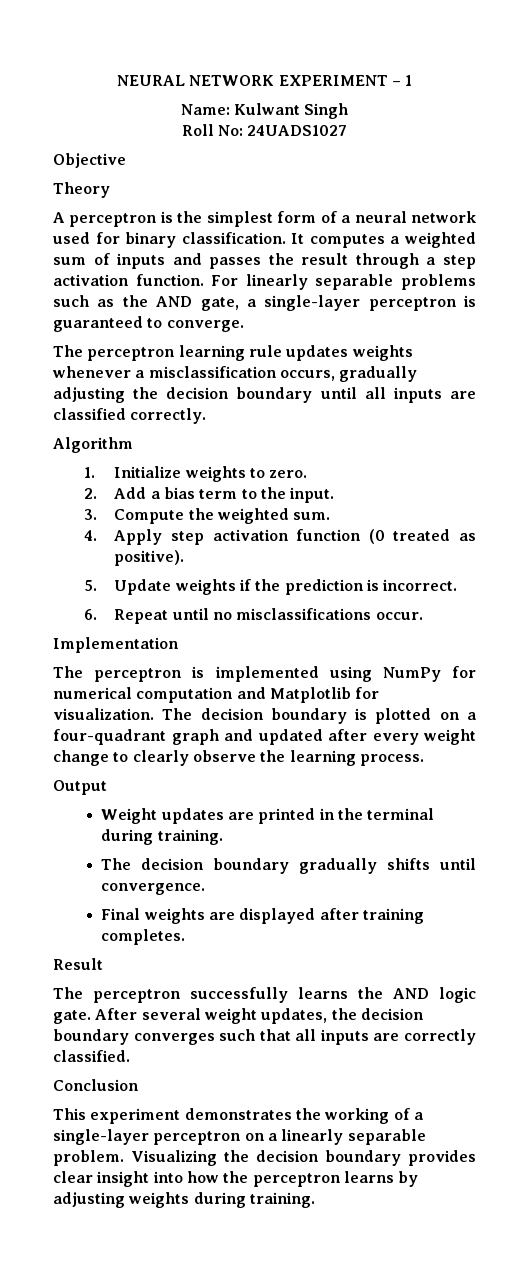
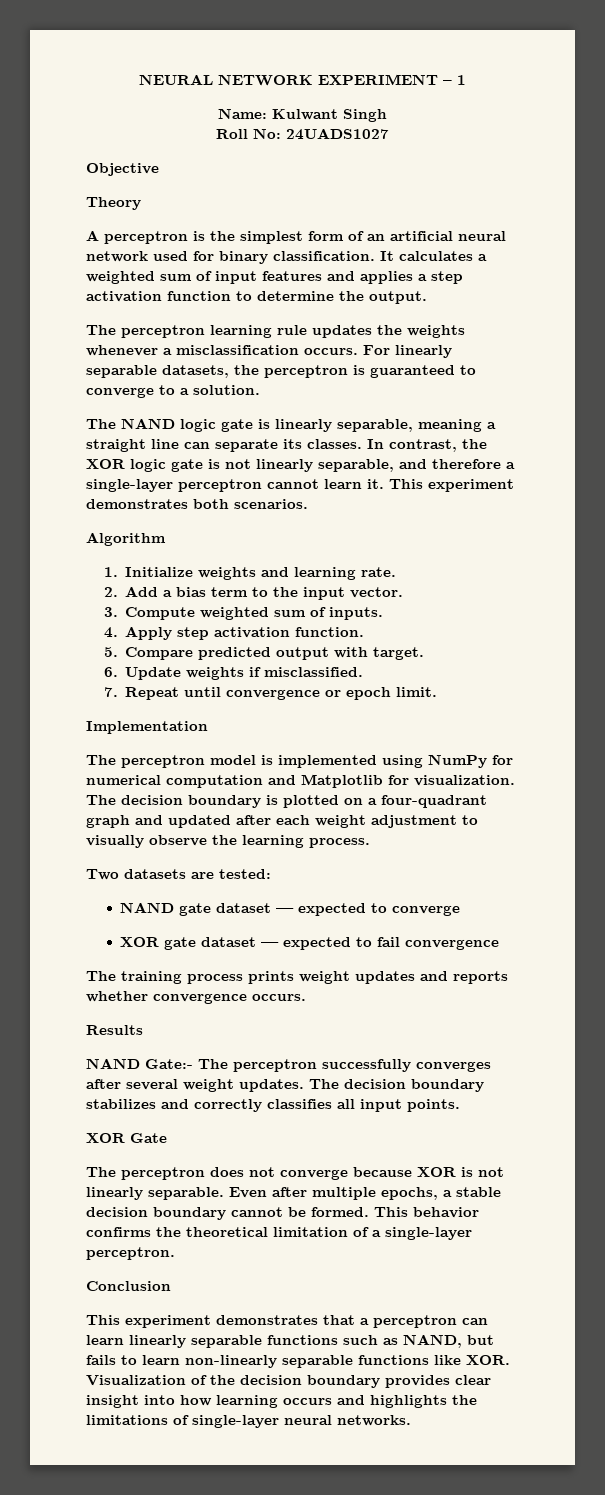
[341,215,352,223] a -> [367,231,453,241] an artificial
[309,234,385,248] computes -> [399,251,473,261] calculates
[116,253,476,269] [53,274,477,290] [53,295,476,311] [53,316,244,332] inputs and passes the result through a step activation function. For linearly separable problems such as the AND gate, a single-layer perceptron is guaranteed to converge. -> [215,271,463,284] [86,291,427,304] input features and applies a step activation function to determine the output.
(349, 353) none -> [377,325,402,335] the
[279,366,418,382] [53,387,477,403] [53,408,207,424] occurs, gradually adjusting the decision boundary until all inputs are classified correctly. -> [304,345,452,358] [86,365,476,378] [86,385,260,398] [86,418,496,432] [86,439,487,452] [86,459,515,472] [86,479,514,492] [86,499,308,509] occurs. For linearly separable datasets, the perceptron is guaranteed to converge to a solution. // The NAND logic gate is linearly separable, meaning a straight line can separate its classes. In contrast, the XOR logic gate is not linearly separable, and therefore a single-layer perceptron cannot learn it. This experiment demonstrates both scenarios.
[249,468,308,478] to zero. -> [261,567,397,580] and learning rate.
[289,487,335,503] input. -> [303,587,404,600] input vector.
[188,508,331,524] the weighted sum. -> [200,607,384,620] weighted sum of inputs.
[296,529,477,544] [114,550,185,566] [83,579,458,595] [83,608,423,624] function (0 treated as positive). // 5. Update weights if the prediction is incorrect. // 6. Repeat until no misclassifications occur. -> [295,627,365,637] [103,647,425,660] [103,667,364,680] [103,687,438,700] function. // 5. Compare predicted output with target. // 6. Update weights if misclassified. // 7. Repeat until convergence or epoch limit.
(183, 675) none -> [210,755,256,765] model
[372,729,476,745] [53,750,189,766] every weight change to clearly -> [276,815,478,828] [86,835,144,848] each weight adjustment to visually
[53,780,107,795] [101,808,435,824] [101,829,223,845] [101,858,477,874] [101,883,206,895] [101,908,424,924] [101,929,186,945] [53,958,103,970] [53,987,476,1003] [53,1008,424,1024] [53,1029,476,1045] [53,1050,130,1062] [53,1079,139,1091] [53,1108,424,1124] [53,1129,426,1145] [53,1150,217,1166] Output // Weight updates are printed in the terminal during training. // The decision boundary gradually shifts until convergence. // Final weights are displayed after training completes. // Result // The perceptron successfully learns the AND logic gate. After several weight updates, the decision boundary converges such that all inputs are correctly classified. // Conclusion // This experiment demonstrates the working of a single-layer perceptron on a linearly separable problem. Visualizing -> [86,869,271,880] [120,902,461,916] [120,937,500,950] [86,971,508,984] [86,991,306,1004] [86,1025,143,1035] [86,1058,491,1072] [86,1079,484,1092] [86,1099,460,1112] [86,1133,167,1143] [86,1167,504,1180] [86,1187,501,1200] [86,1207,479,1220] [86,1227,472,1240] [86,1247,175,1260] [86,1281,171,1291] [86,1315,488,1328] [86,1334,494,1348] [86,1355,510,1368] [86,1375,207,1386] Two datasets are tested: // NAND gate dataset — expected to converge // XOR gate dataset — expected to fail convergence // The training process prints weight updates and reports whether convergence occurs. // Results // NAND Gate:- The perceptron successfully converges after several weight updates. The decision boundary stabilizes and correctly classifies all input points. // XOR Gate // The perceptron does not converge because XOR is not linearly separable. Even after multiple epochs, a stable decision boundary cannot be formed. This behavior confirms the theoretical limitation of a single-layer perceptron. // Conclusion // This experiment demonstrates that a perceptron can learn linearly separable functions such as NAND, but fails to learn non-linearly separable functions like XOR. Visualization of
[223,1171,419,1187] [53,1192,315,1208] the perceptron learns by adjusting weights during training. -> [216,1395,477,1408] [86,1415,411,1428] learning occurs and highlights the limitations of single-layer neural networks.

